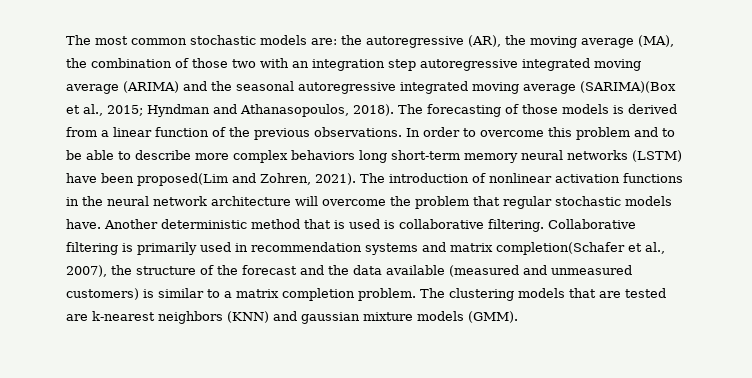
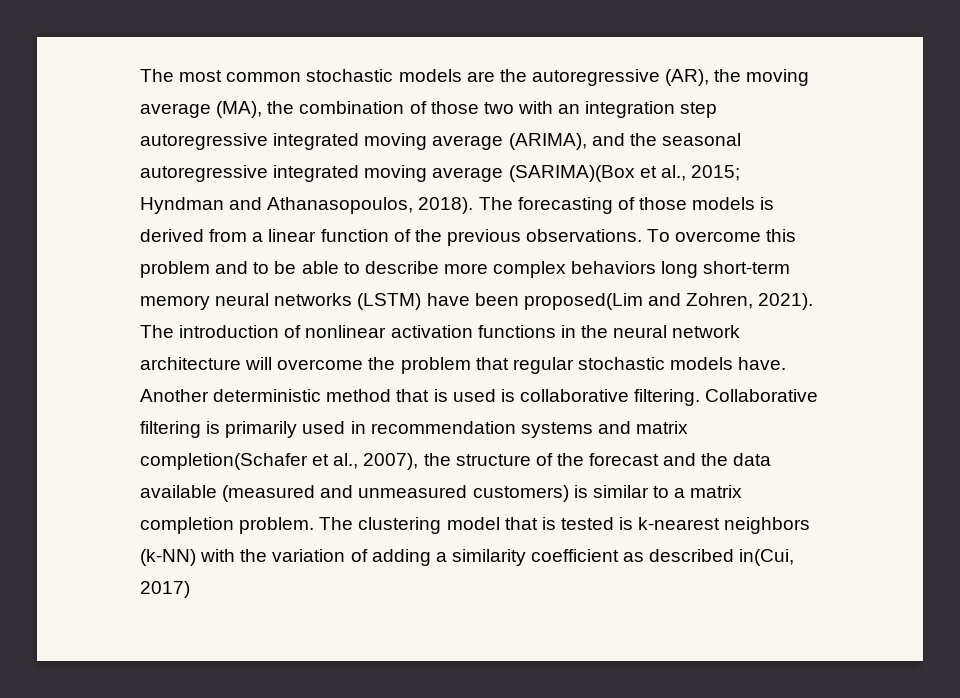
[311,38,337,45] are: -> [466,71,495,82] are
[123,81,179,93] (ARIMA) -> [508,133,587,150] (ARIMA),
[406,127,476,137] In order to -> [647,229,671,242] To
[518,288,666,298] [66,311,518,324] models that are tested are k-nearest neighbors (KNN) and gaussian mixture models (GMM). -> [446,517,811,534] [140,549,795,566] [140,581,190,598] model that is tested is k-nearest neighbors (k-NN) with the variation of adding a similarity coefficient as described in(Cui, 2017)

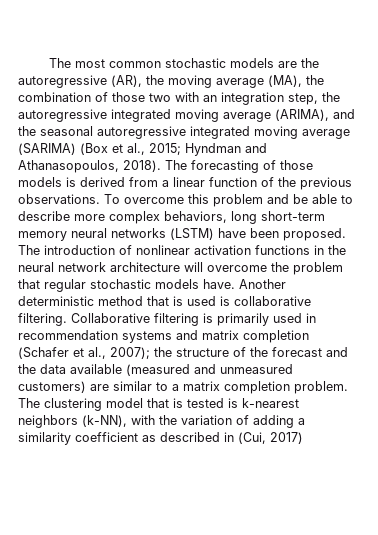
[680,102,718,118] step -> [288,92,340,105] step, the
[508,165,635,182] (SARIMA)(Box -> [18,143,108,155] (SARIMA) (Box
[253,262,270,274] to -> (289, 199) none
[571,261,657,274] behaviors -> [164,211,227,223] behaviors,
[523,293,814,310] proposed(Lim and Zohren, 2021). -> [283,228,346,241] proposed.
[140,453,419,470] completion(Schafer et al., 2007), -> [243,330,309,343] [18,347,150,359] completion (Schafer et al., 2007);
[573,485,588,498] is -> [90,384,109,391] are
[140,549,196,566] (k-NN) -> [82,415,127,427] (k-NN),
[739,549,795,566] in(Cui, -> [224,432,266,444] in (Cui,

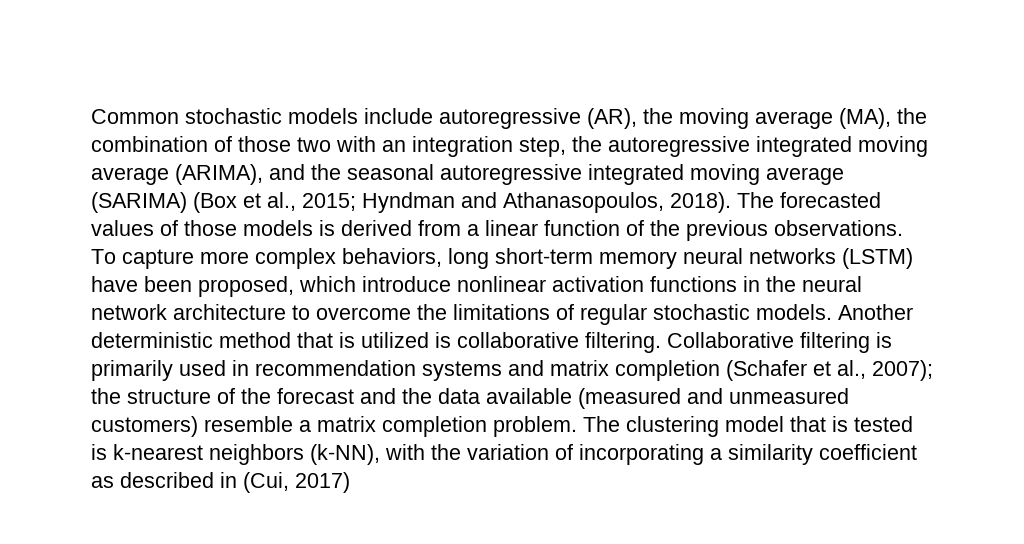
[49,58,320,68] The most common stochastic models are the -> [91,108,433,124] Common stochastic models include
[191,160,259,173] forecasting -> [780,192,881,208] [91,220,154,236] forecasted values
[124,194,353,207] [18,211,70,221] overcome this problem and be able to describe -> [122,249,194,269] capture
[283,228,346,241] [18,245,132,255] proposed. The introduction of -> [198,276,451,297] proposed, which introduce
[184,262,203,272] will -> [292,305,310,320] to
[293,262,343,275] [18,279,235,292] problem that regular stochastic models have. -> [453,304,832,325] limitations of regular stochastic models.
[187,296,216,306] used -> [361,332,429,348] utilized
[90,381,168,391] are similar to -> [204,416,293,432] resemble
[253,415,294,428] adding -> [579,444,704,465] incorporating

